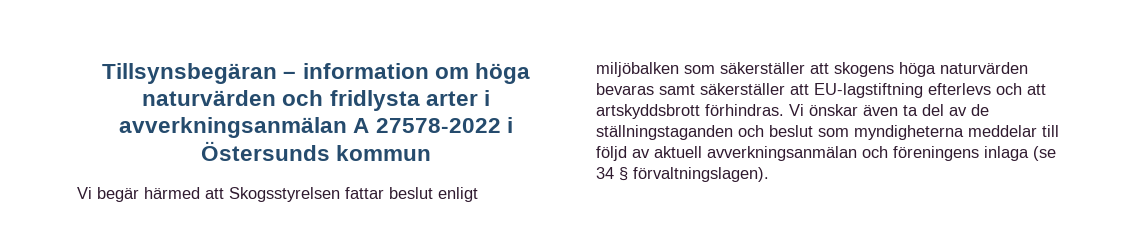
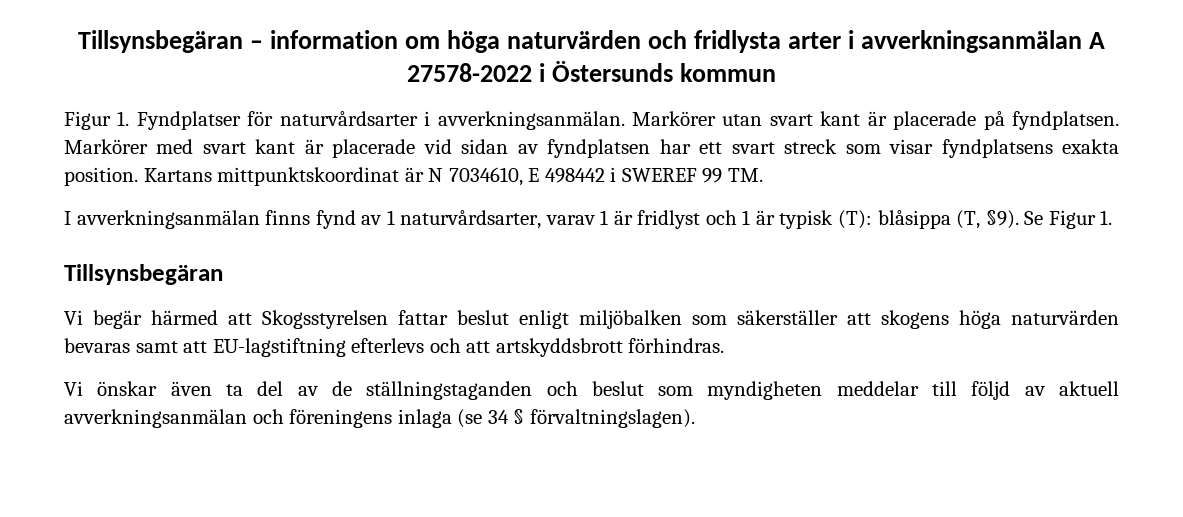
(432, 153) none -> [64,111,1119,130] [64,139,1120,158] [64,167,763,186] [64,210,1113,229] [64,264,223,285] // Figur 1. Fyndplatser för naturvårdsarter i avverkningsanmälan. Markörer utan svart kant är placerade på fyndplatsen. Markörer med svart kant är placerade vid sidan av fyndplatsen har ett svart streck som visar fyndplatsens exakta position. Kartans mittpunktskoordinat är N 7034610, E 498442 i SWEREF 99 TM. // I avverkningsanmälan finns fynd av 1 naturvårdsarter, varav 1 är fridlyst och 1 är typisk (T): blåsippa (T, §9). Se Figur 1. // Tillsynsbegäran
[700,83,785,95] säkerställer -> (178, 347) none
(784, 110) none -> (725, 345) //
[854,125,964,140] myndigheterna -> [707,381,823,400] myndigheten

